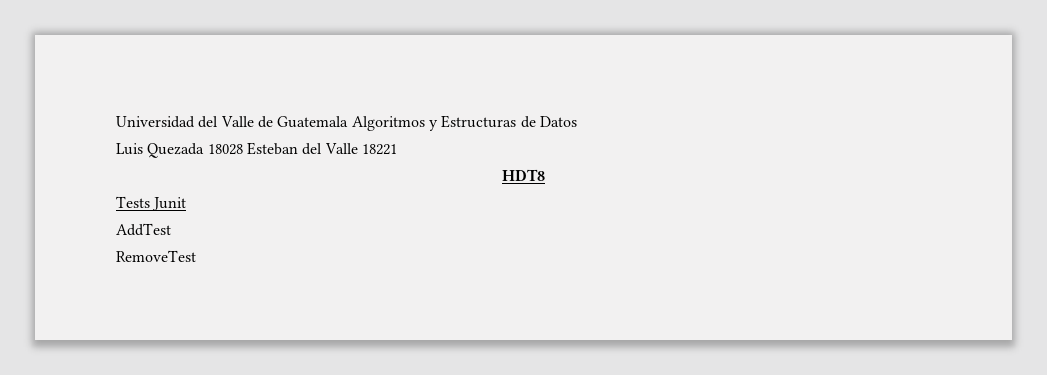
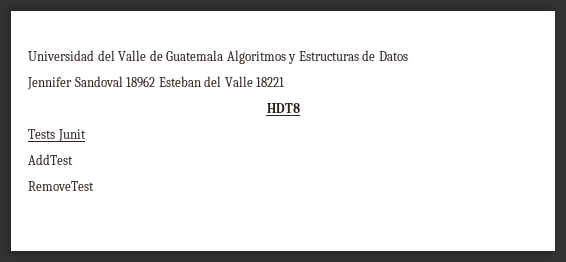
[116,143,243,158] Luis Quezada 18028 -> [27,76,156,90] Jennifer Sandoval 18962

